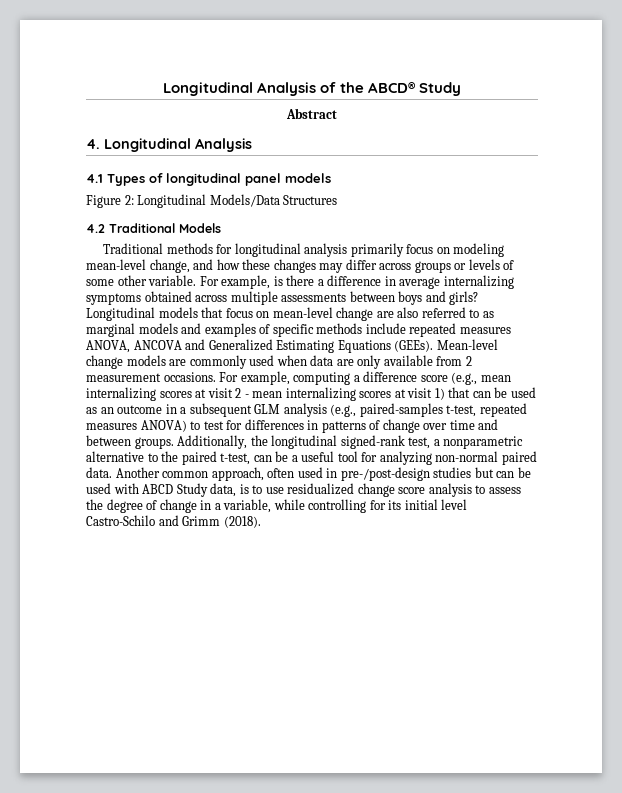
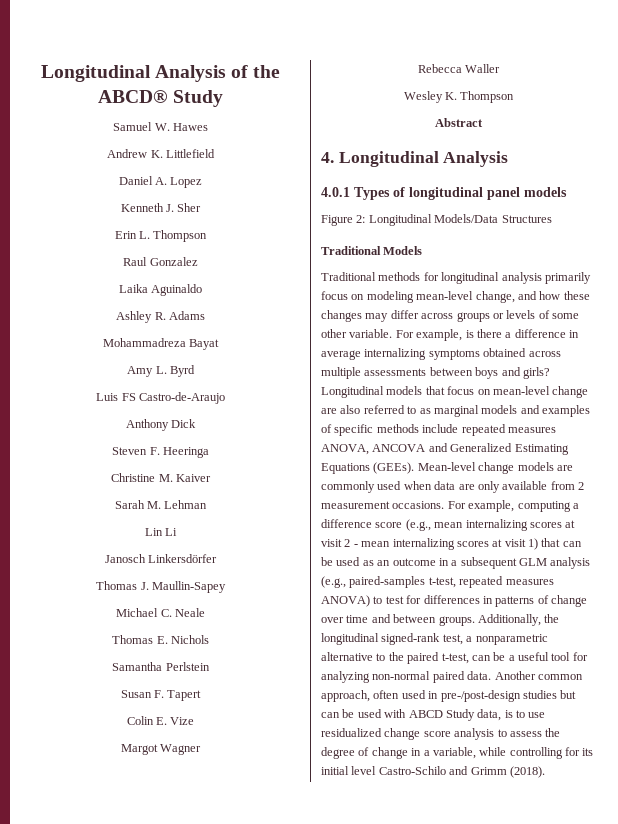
(461, 89) none -> [113,122,208,131] [107,149,215,158] [118,176,203,188] [120,203,202,212] [114,230,208,242] [123,257,198,266] [118,284,203,296] [116,311,205,323] [102,338,220,350] [127,365,195,377] [96,392,225,404] [125,419,197,431] [112,447,209,458] [111,473,211,482] [114,500,208,509] [144,528,178,536] [104,554,218,563] [96,581,226,593] [116,608,205,617] [112,635,209,644] [112,662,210,671] [120,690,202,701] [126,716,195,725] [120,744,202,755] [417,64,501,73] [403,91,515,103] // Samuel W. Hawes // Andrew K. Littlefield // Daniel A. Lopez // Kenneth J. Sher // Erin L. Thompson // Raul Gonzalez // Laika Aguinaldo // Ashley R. Adams // Mohammadreza Bayat // Amy L. Byrd // Luis FS Castro-de-Araujo // Anthony Dick // Steven F. Heeringa // Christine M. Kaiver // Sarah M. Lehman // Lin Li // Janosch Linkersdörfer // Thomas J. Maullin-Sapey // Michael C. Neale // Thomas E. Nichols // Samantha Perlstein // Susan F. Tapert // Colin E. Vize // Margot Wagner // Rebecca Waller // Wesley K. Thompson
[86,174,103,183] 4.1 -> [321,187,350,197] 4.0.1
[86,224,105,233] 4.2 -> (552, 219) none

